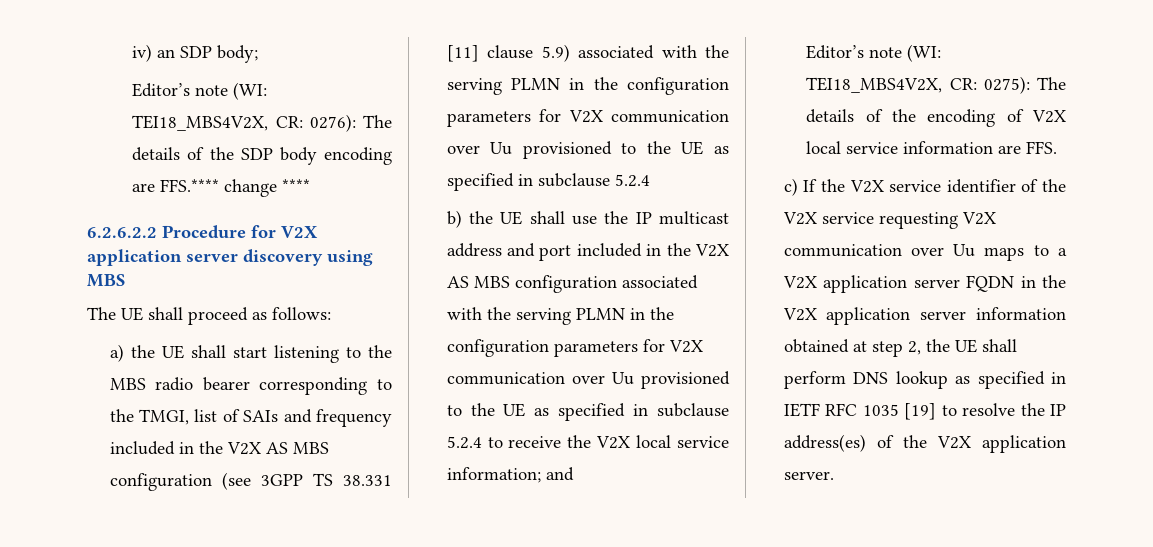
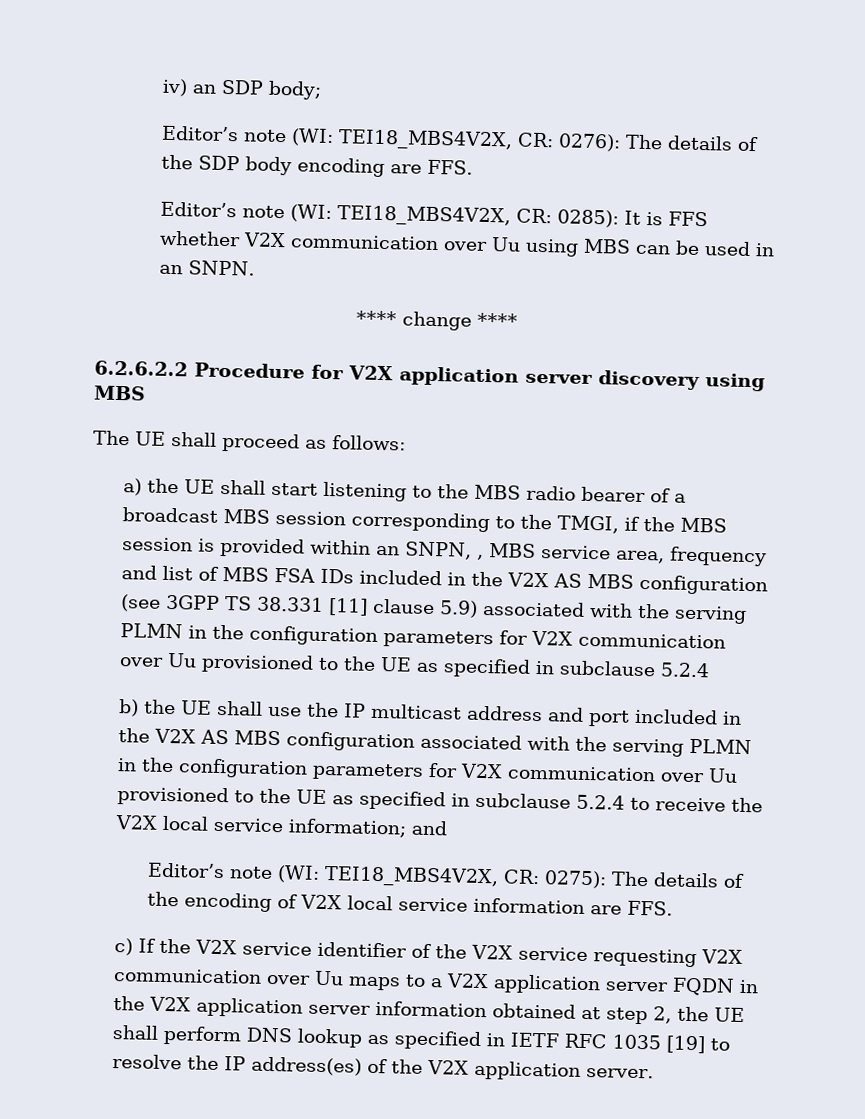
[160,179,220,192] FFS.**** -> [426,159,473,175] [159,201,708,228] [158,230,775,257] [158,260,255,276] [355,310,397,326] FFS. // Editor’s note (WI: TEI18_MBS4V2X, CR: 0285): It is FFS whether V2X communication over Uu using MBS can be used in an SNPN. // ****
[259,377,392,395] [109,409,392,427] corresponding to the TMGI, list of SAIs and frequency -> [650,488,687,503] [122,507,728,534] [122,537,768,567] [121,565,355,584] of a broadcast MBS session corresponding to the TMGI, if the MBS session is provided within an SNPN, , MBS service area, frequency and list of MBS FSA IDs

